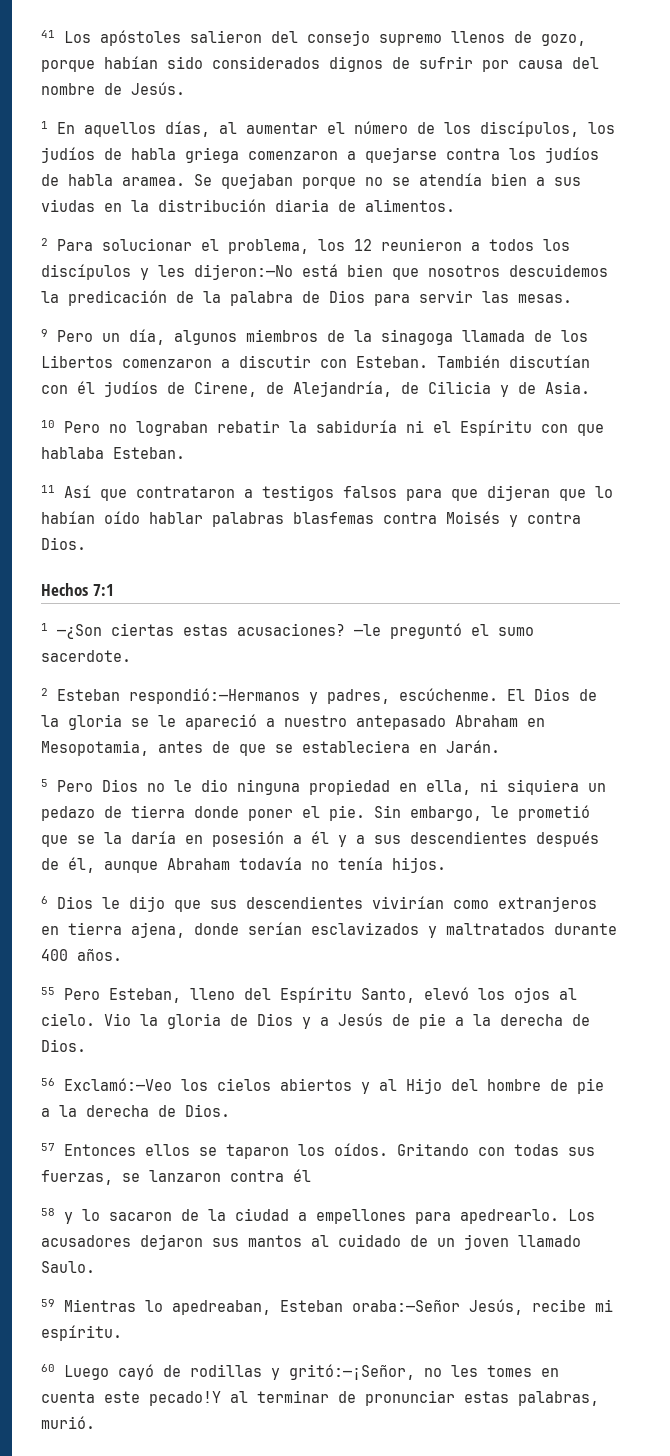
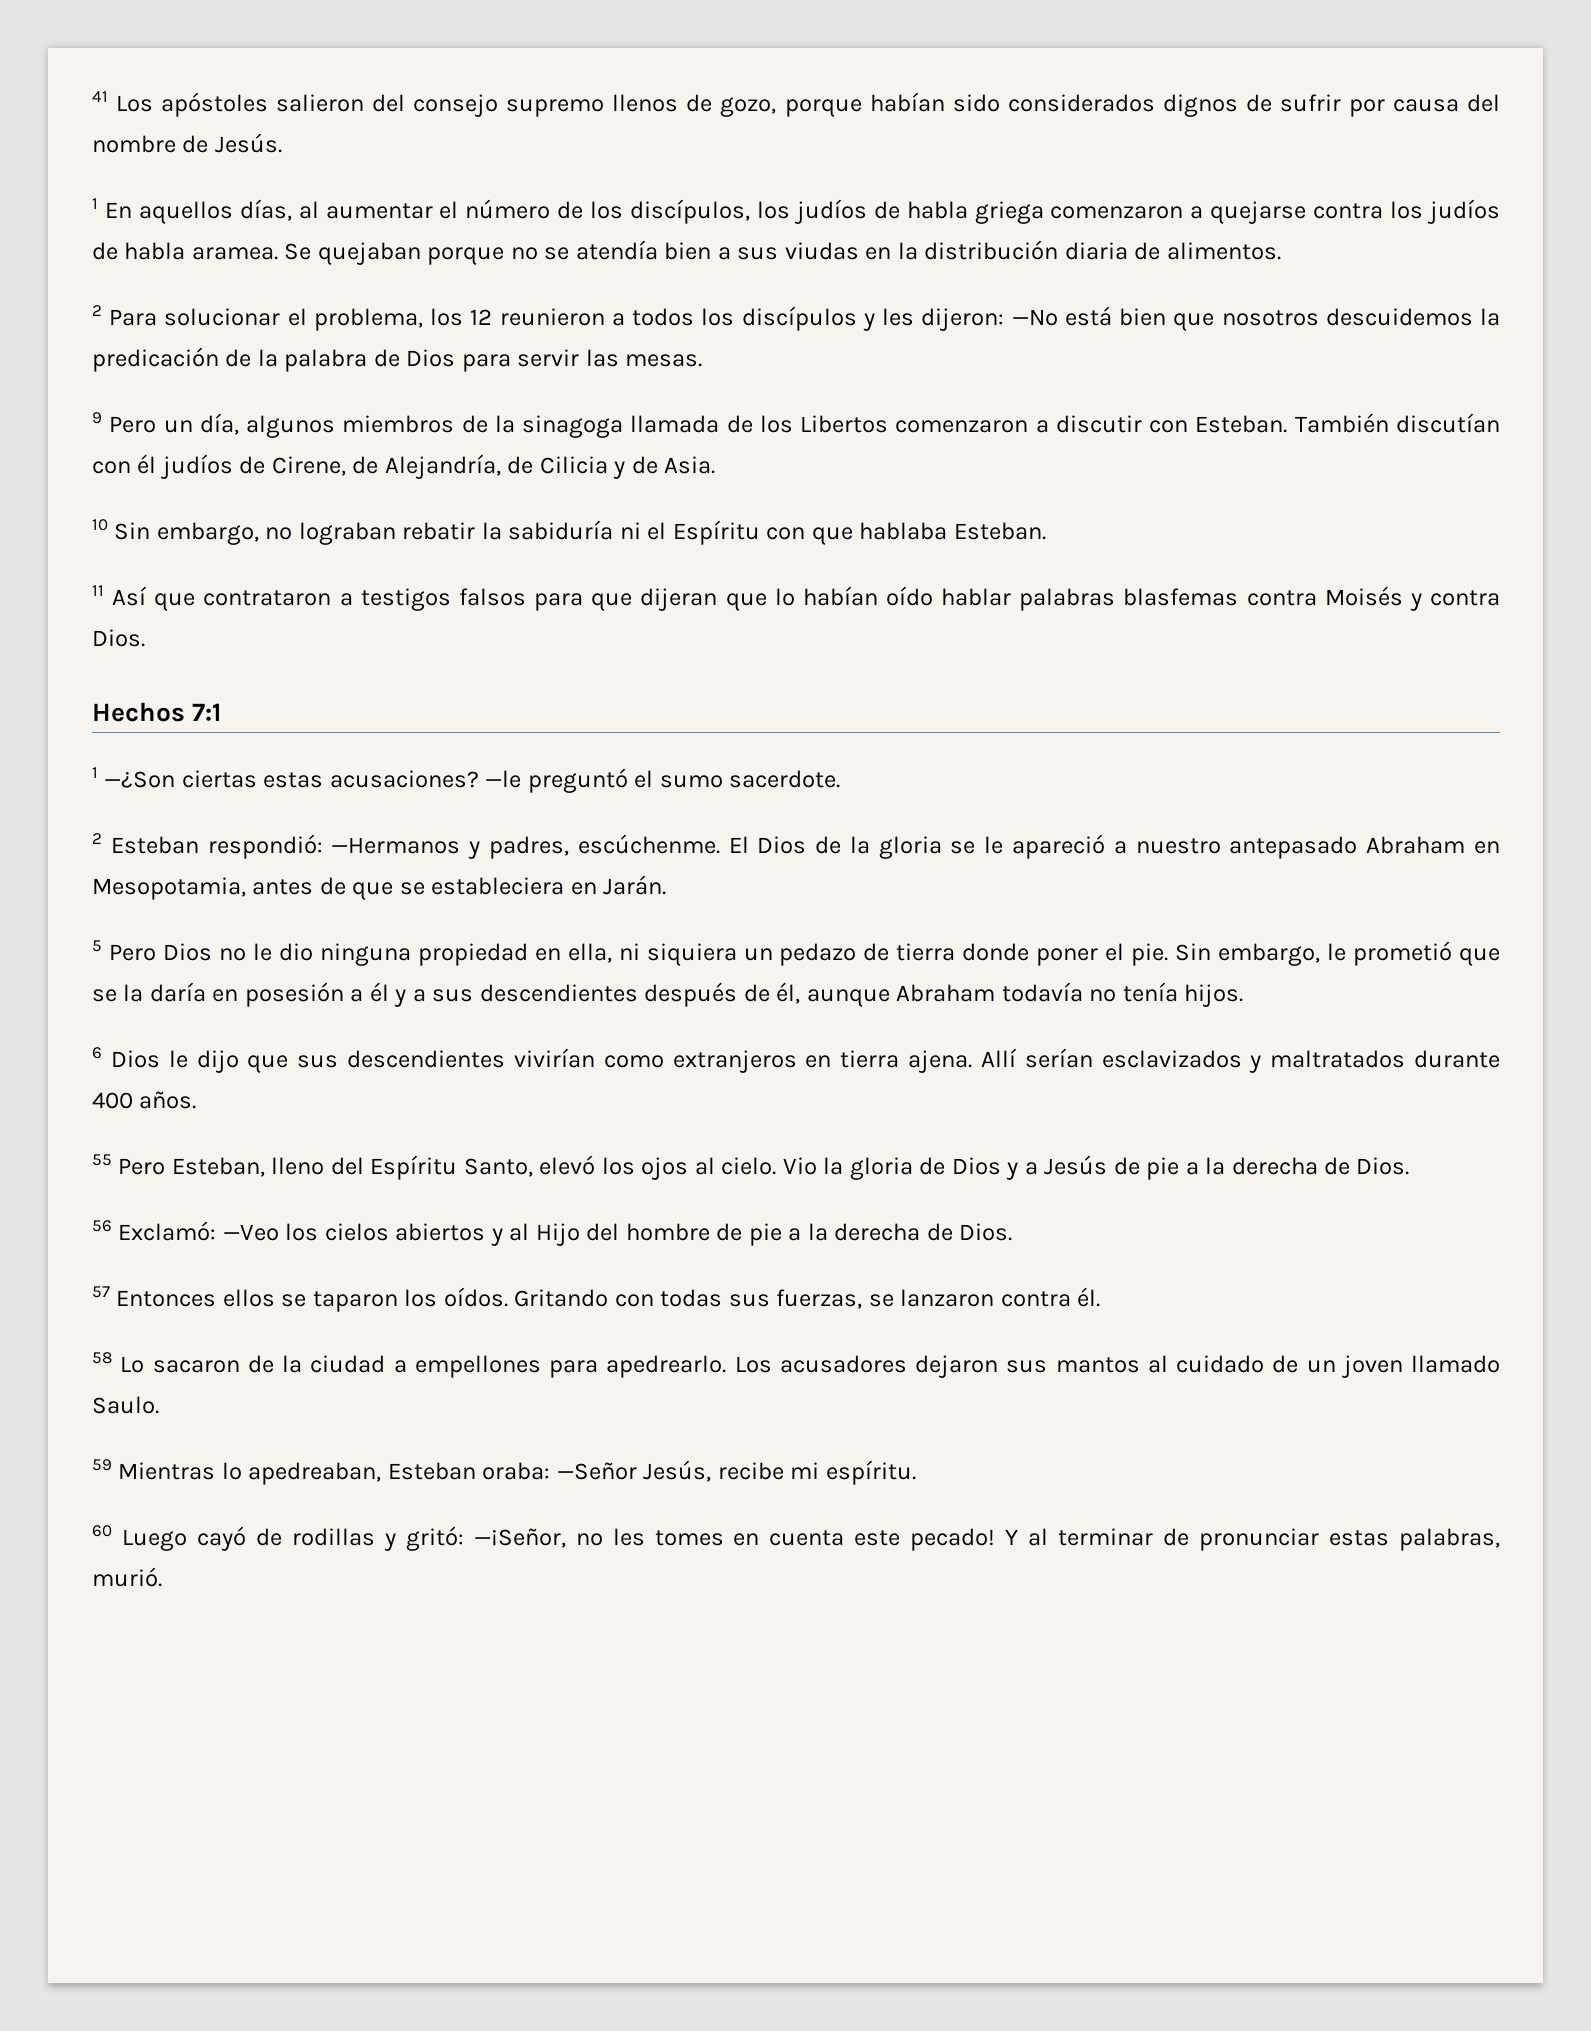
[194,264,293,280] dijeron:—No -> [921,308,1058,331] dijeron: —No
[64,421,100,433] Pero -> [114,522,259,545] Sin embargo,
[129,688,300,704] respondió:—Hermanos -> [207,834,461,859] respondió: —Hermanos
[131,922,239,938] ajena, donde -> [908,1048,1017,1073] ajena. Allí
[64,1078,172,1091] Exclamó:—Veo -> [118,1221,279,1241] Exclamó: —Veo
[293,1169,311,1182] él -> [1077,1287,1101,1307] él.
[64,1209,100,1224] y lo -> [120,1356,145,1373] Lo
[352,1300,460,1312] oraba:—Señor -> [482,1462,637,1480] oraba: —Señor
[289,1364,415,1380] gritó:—¡Señor, -> [405,1526,566,1551] gritó: —¡Señor,
[149,1391,221,1406] pecado!Y -> [910,1528,1019,1551] pecado! Y

